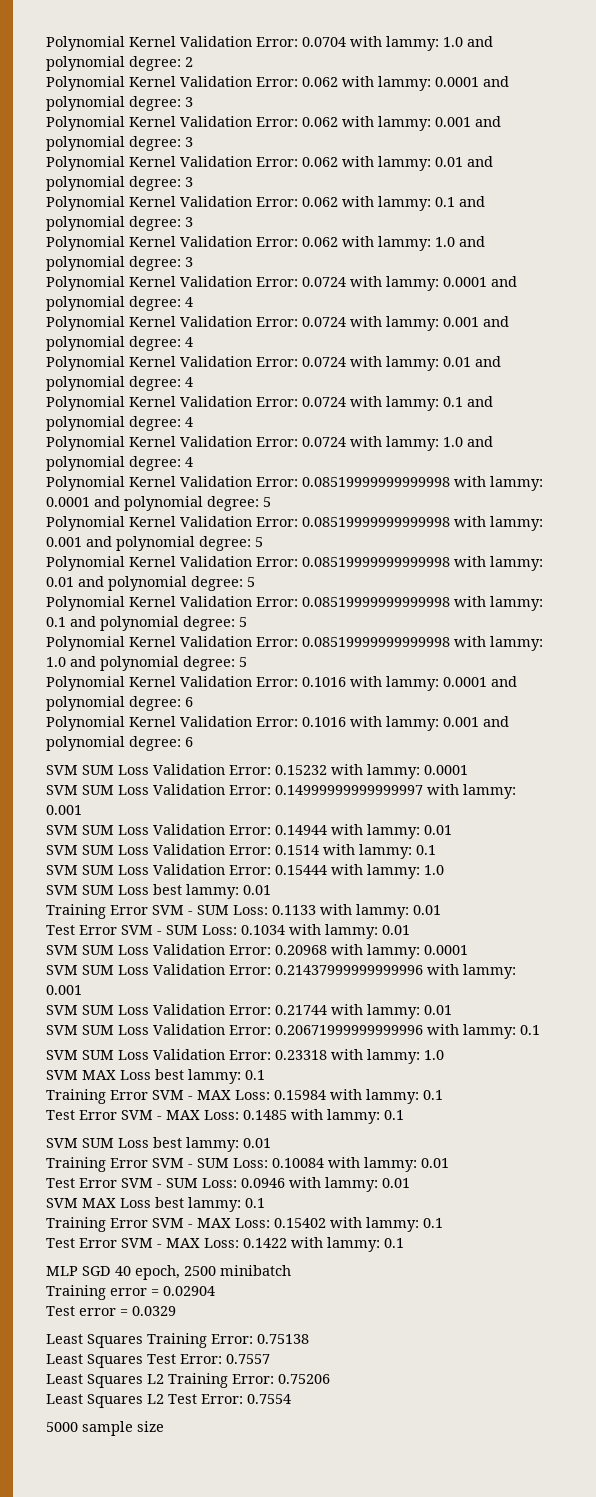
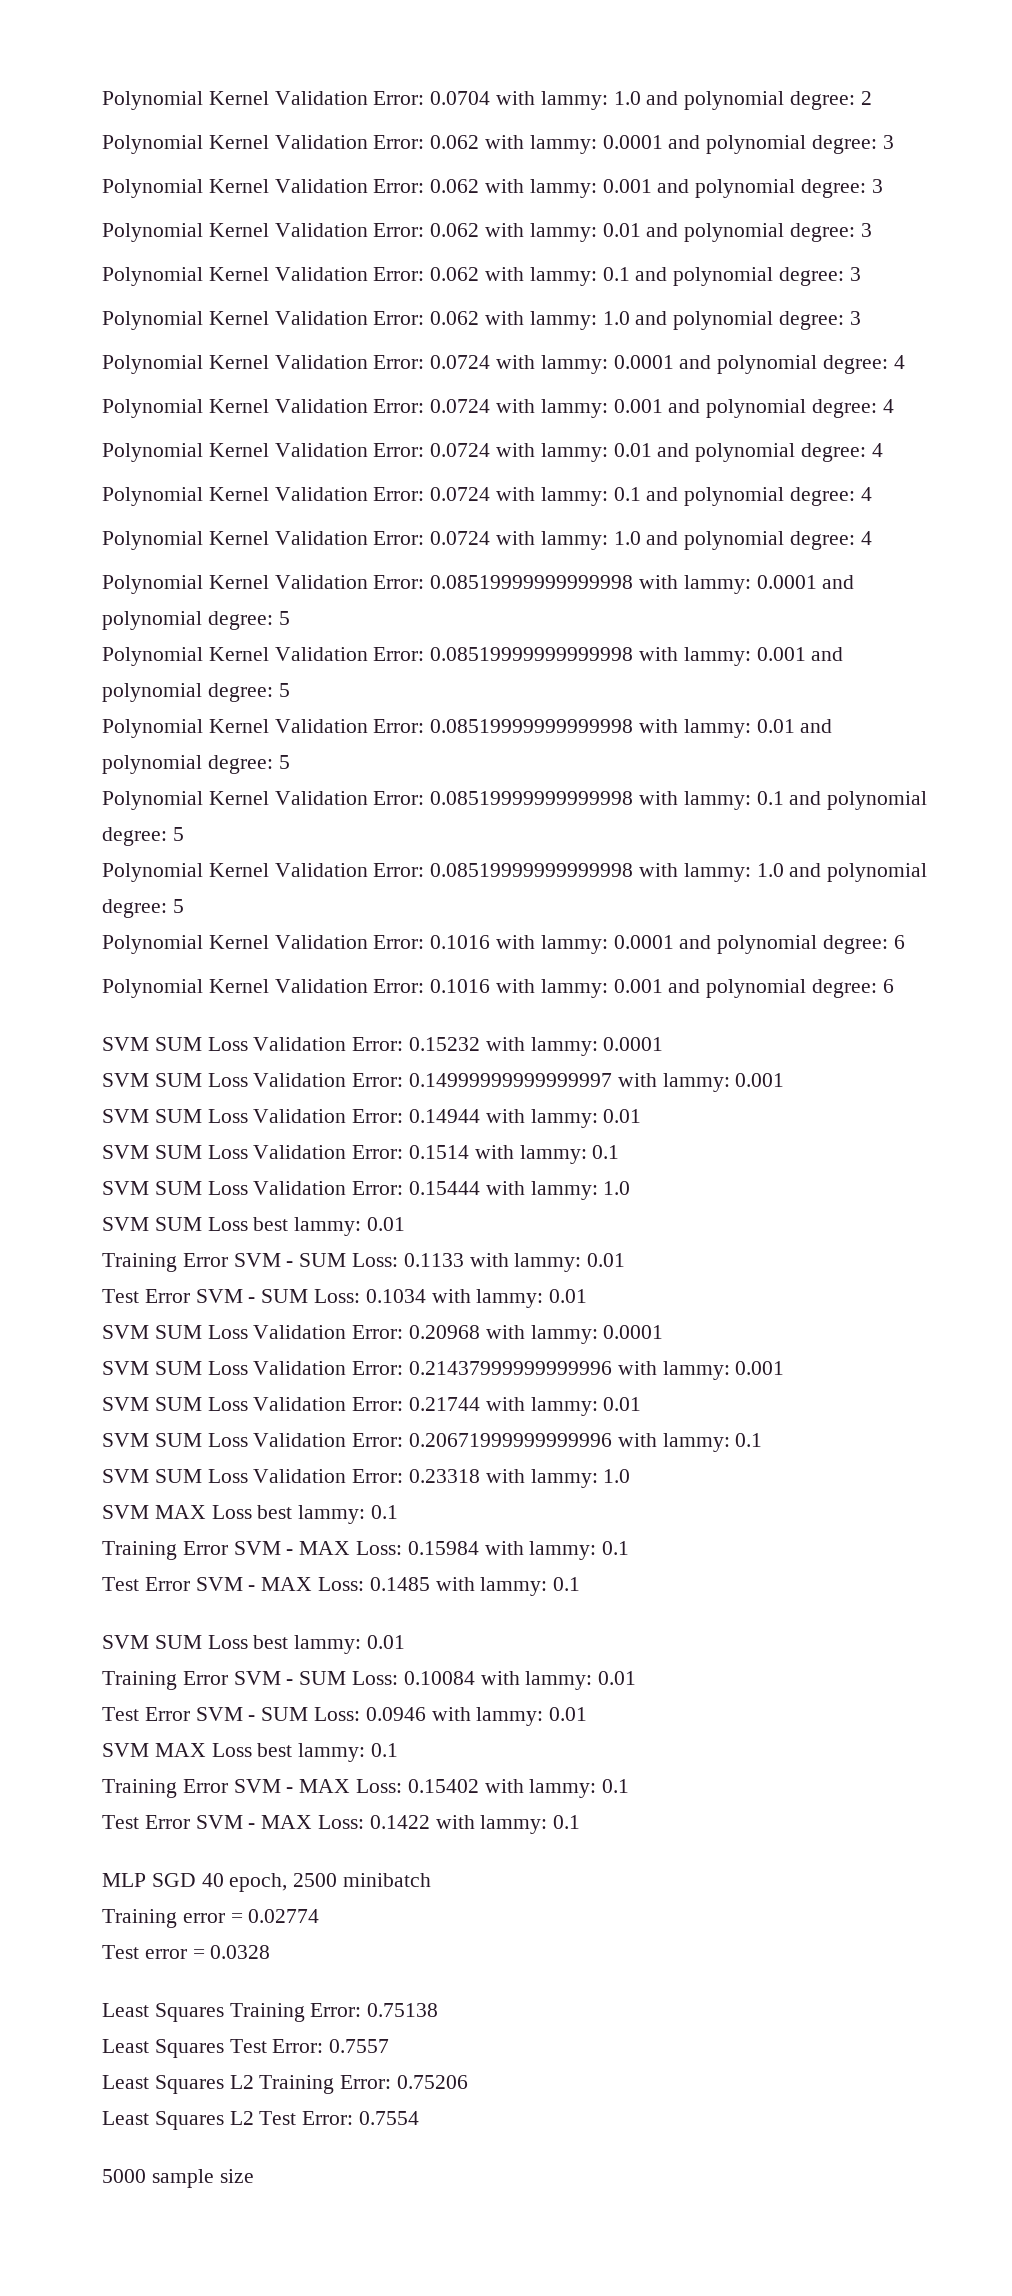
[163,1286,215,1296] 0.02904 -> [248,1909,320,1923] 0.02774
[132,1306,176,1316] 0.0329 -> [210,1945,271,1959] 0.0328

